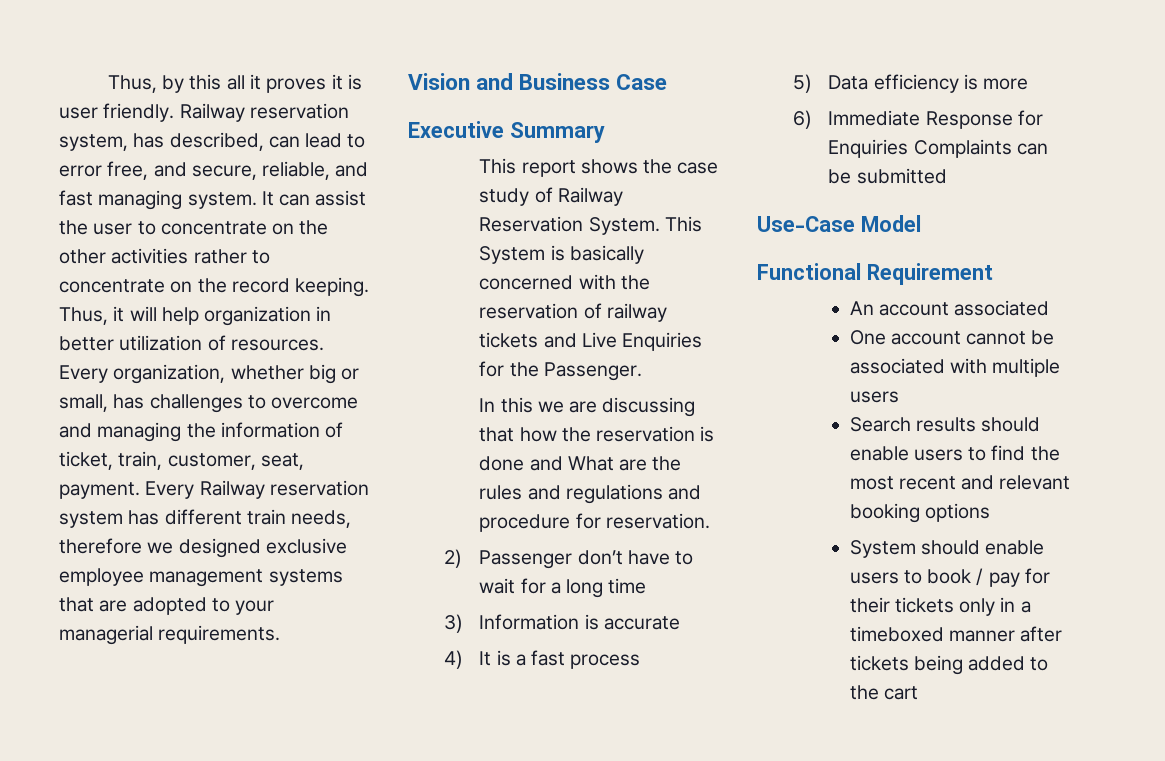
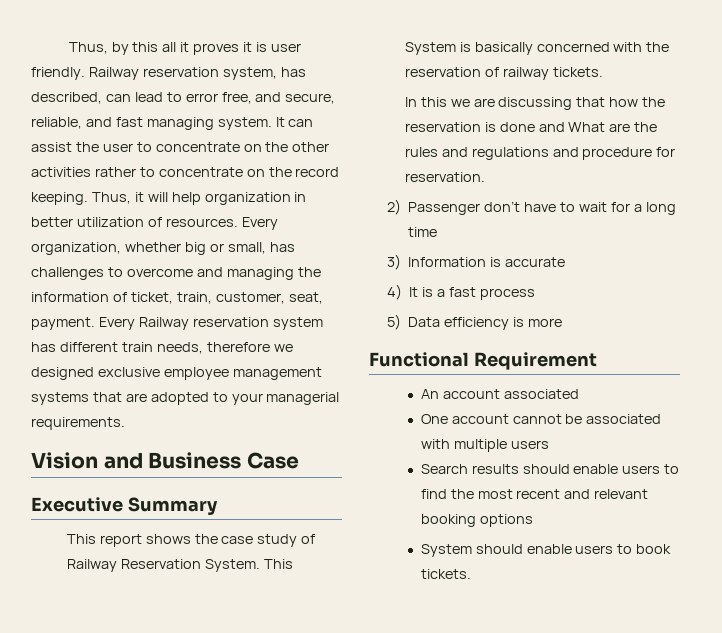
[479,332,703,351] [479,361,642,381] tickets and Live Enquiries for the Passenger. -> [552,67,603,77] tickets.
[792,110,1043,129] [828,139,1048,158] [828,168,947,184] [757,215,921,232] // 6) Immediate Response for Enquiries Complaints can be submitted // Use-Case Model -> (562, 322) none
[976,568,1051,587] [849,597,1031,616] [849,626,1063,642] [849,655,1049,675] [849,685,918,700] / pay for their tickets only in a timeboxed manner after tickets being added to the cart -> [420,569,471,579] tickets.

